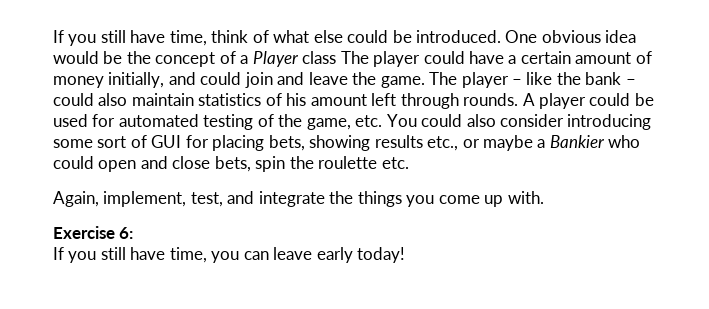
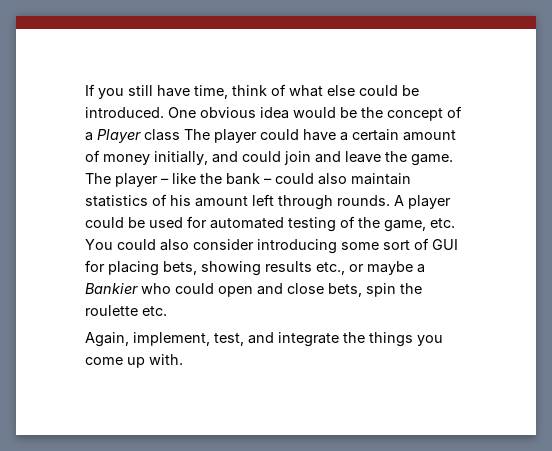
[53,226,134,239] [53,247,406,263] // Exercise 6: // If you still have time, you can leave early today! -> (183, 359) none

